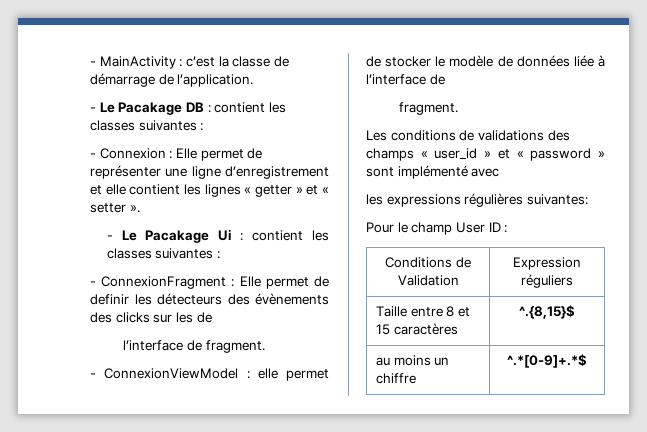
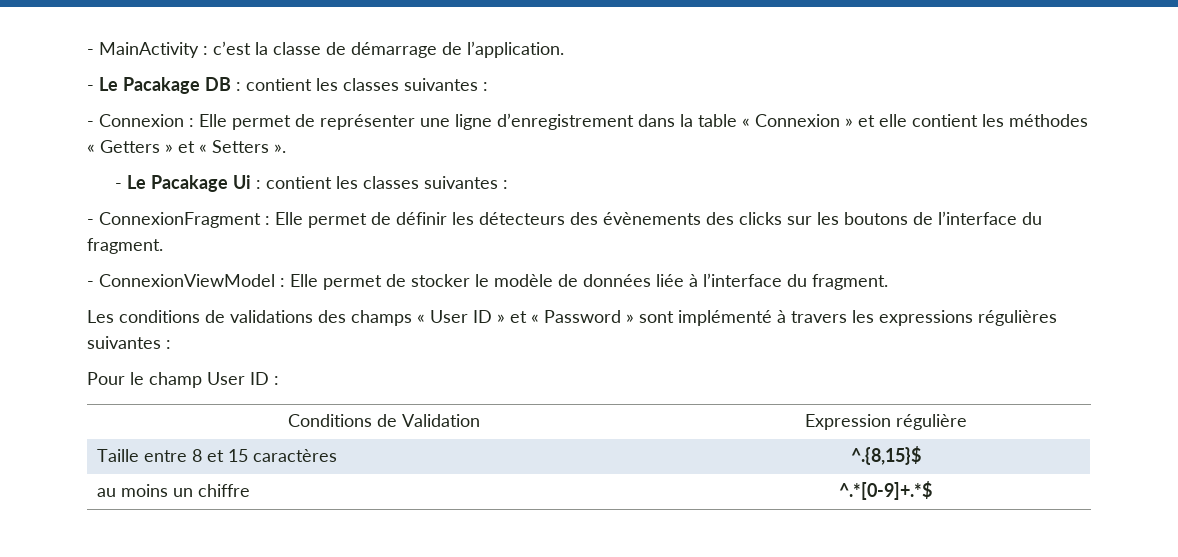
(329, 172) none -> [638,114,853,127] dans la table « Connexion »
[204,184,329,197] [90,203,126,213] lignes « getter » et « setter -> [1009,114,1088,127] [87,140,269,153] méthodes « Getters » et « Setters
[90,294,129,305] definir -> [396,212,447,225] définir
[196,312,212,323] [123,340,203,351] de // l’interface de -> [844,211,1042,225] boutons de l’interface du
[257,368,278,379] elle -> [290,274,318,287] Elle
[429,74,445,85] de // -> [787,274,807,287] du
[434,148,592,161] user_id » et « password -> [430,310,621,323] User ID » et « Password
[471,168,500,177] avec // -> [777,310,847,323] à travers
[526,194,588,205] suivantes: -> [87,336,171,349] suivantes :
[521,274,573,288] réguliers -> [895,414,967,430] régulière

